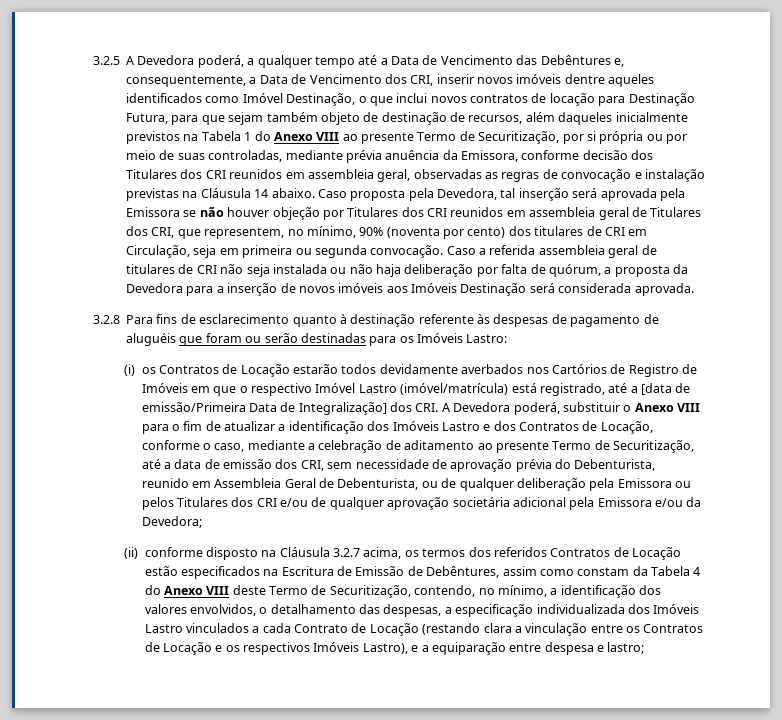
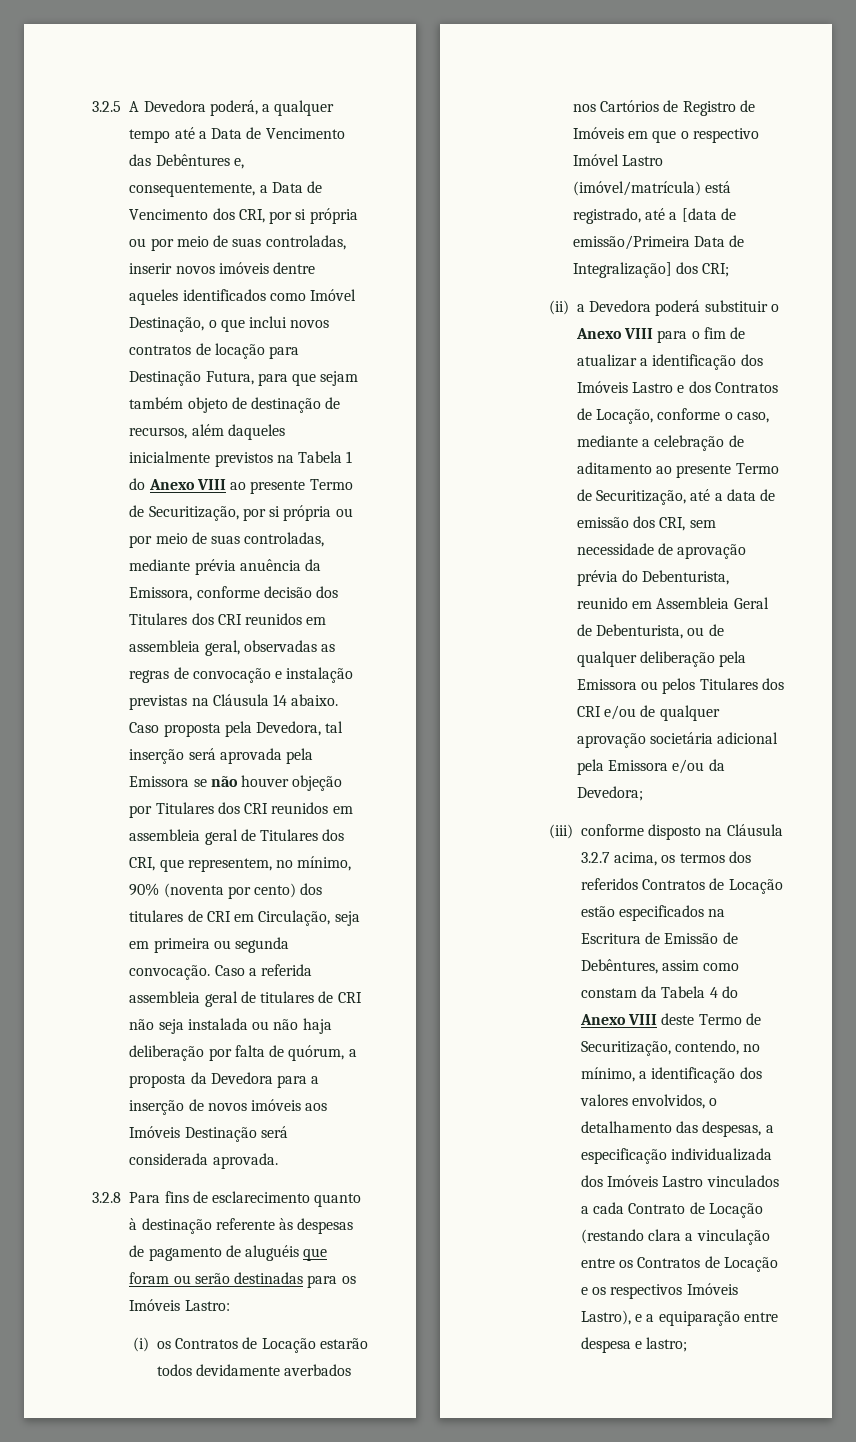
(434, 80) none -> [269,208,358,224] [129,235,346,251] por si própria ou por meio de suas controladas,
[415,402,560,415] CRI. A Devedora poderá, -> [702,263,730,277] [548,300,701,316] CRI; // (ii) a Devedora poderá
[124,547,139,559] (ii) -> [548,824,573,839] (iii)

